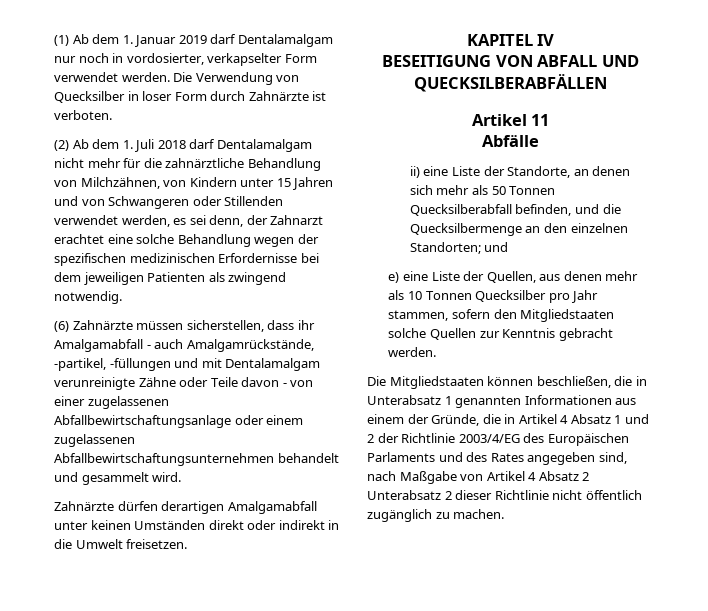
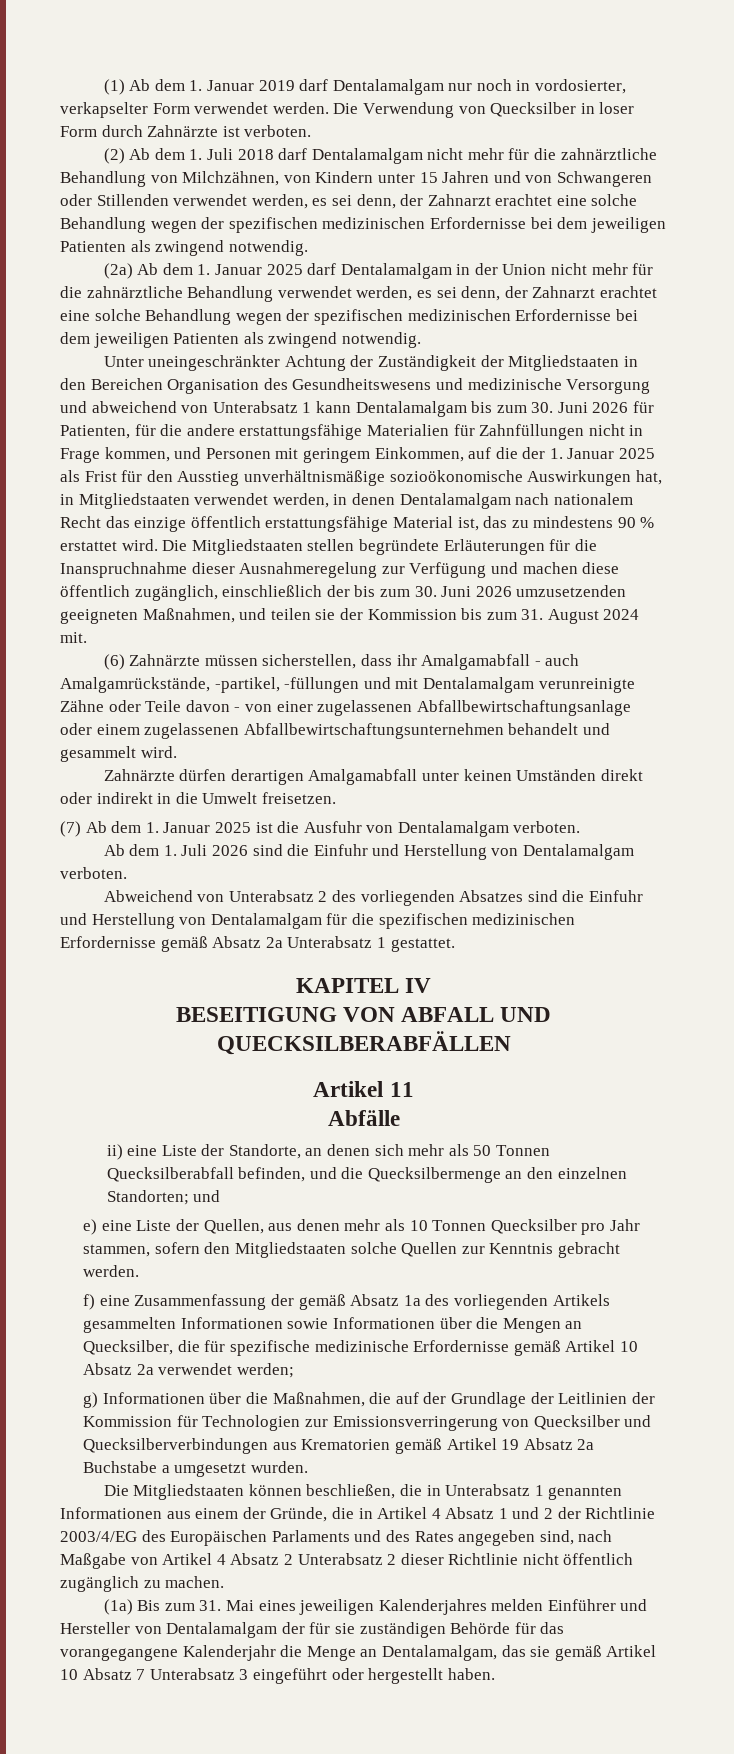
(122, 297) none -> [103,263,654,279] [60,286,657,302] [60,309,638,325] [60,332,421,348] [103,355,638,371] [60,378,651,394] [60,401,655,417] [60,424,644,440] [60,447,656,463] [60,470,662,486] [60,493,633,509] [60,516,655,532] [60,539,597,555] [60,562,620,578] [60,585,627,601] [60,608,640,624] [60,632,87,643] // (2a) Ab dem 1. Januar 2025 darf Dentalamalgam in der Union nicht mehr für die zahnärztliche Behandlung verwendet werden, es sei denn, der Zahnarzt erachtet eine solche Behandlung wegen der spezifischen medizinischen Erfordernisse bei dem jeweiligen Patienten als zwingend notwendig. // Unter uneingeschränkter Achtung der Zuständigkeit der Mitgliedstaaten in den Bereichen Organisation des Gesundheitswesens und medizinische Versorgung und abweichend von Unterabsatz 1 kann Dentalamalgam bis zum 30. Juni 2026 für Patienten, für die andere erstattungsfähige Materialien für Zahnfüllungen nicht in Frage kommen, und Personen mit geringem Einkommen, auf die der 1. Januar 2025 als Frist für den Ausstieg unverhältnismäßige sozioökonomische Auswirkungen hat, in Mitgliedstaaten verwendet werden, in denen Dentalamalgam nach nationalem Recht das einzige öffentlich erstattungsfähige Material ist, das zu mindestens 90 % erstattet wird. Die Mitgliedstaaten stellen begründete Erläuterungen für die Inanspruchnahme dieser Ausnahmeregelung zur Verfügung und machen diese öffentlich zugänglich, einschließlich der bis zum 30. Juni 2026 umzusetzenden geeigneten Maßnahmen, und teilen sie der Kommission bis zum 31. August 2024 mit.
(188, 544) none -> [60,821,581,837] [103,844,635,860] [60,867,127,879] [103,890,643,906] [60,913,576,929] [60,936,455,952] // (7) Ab dem 1. Januar 2025 ist die Ausfuhr von Dentalamalgam verboten. // Ab dem 1. Juli 2026 sind die Einfuhr und Herstellung von Dentalamalgam verboten. // Abweichend von Unterabsatz 2 des vorliegenden Absatzes sind die Einfuhr und Herstellung von Dentalamalgam für die spezifischen medizinischen Erfordernisse gemäß Absatz 2a Unterabsatz 1 gestattet.
(437, 352) none -> [83,1294,610,1310] [83,1317,583,1333] [83,1340,638,1356] [83,1363,295,1378] [83,1392,655,1408] [83,1415,652,1431] [83,1438,595,1454] [83,1461,309,1477] // f) eine Zusammenfassung der gemäß Absatz 1a des vorliegenden Artikels gesammelten Informationen sowie Informationen über die Mengen an Quecksilber, die für spezifische medizinische Erfordernisse gemäß Artikel 10 Absatz 2a verwendet werden; // g) Informationen über die Maßnahmen, die auf der Grundlage der Leitlinien der Kommission für Technologien zur Emissionsverringerung von Quecksilber und Quecksilberverbindungen aus Krematorien gemäß Artikel 19 Absatz 2a Buchstabe a umgesetzt wurden.
(505, 514) none -> [103,1599,648,1615] [60,1622,565,1638] [60,1645,657,1661] [60,1668,495,1684] // (1a) Bis zum 31. Mai eines jeweiligen Kalenderjahres melden Einführer und Hersteller von Dentalamalgam der für sie zuständigen Behörde für das vorangegangene Kalenderjahr die Menge an Dentalamalgam, das sie gemäß Artikel 10 Absatz 7 Unterabsatz 3 eingeführt oder hergestellt haben.

